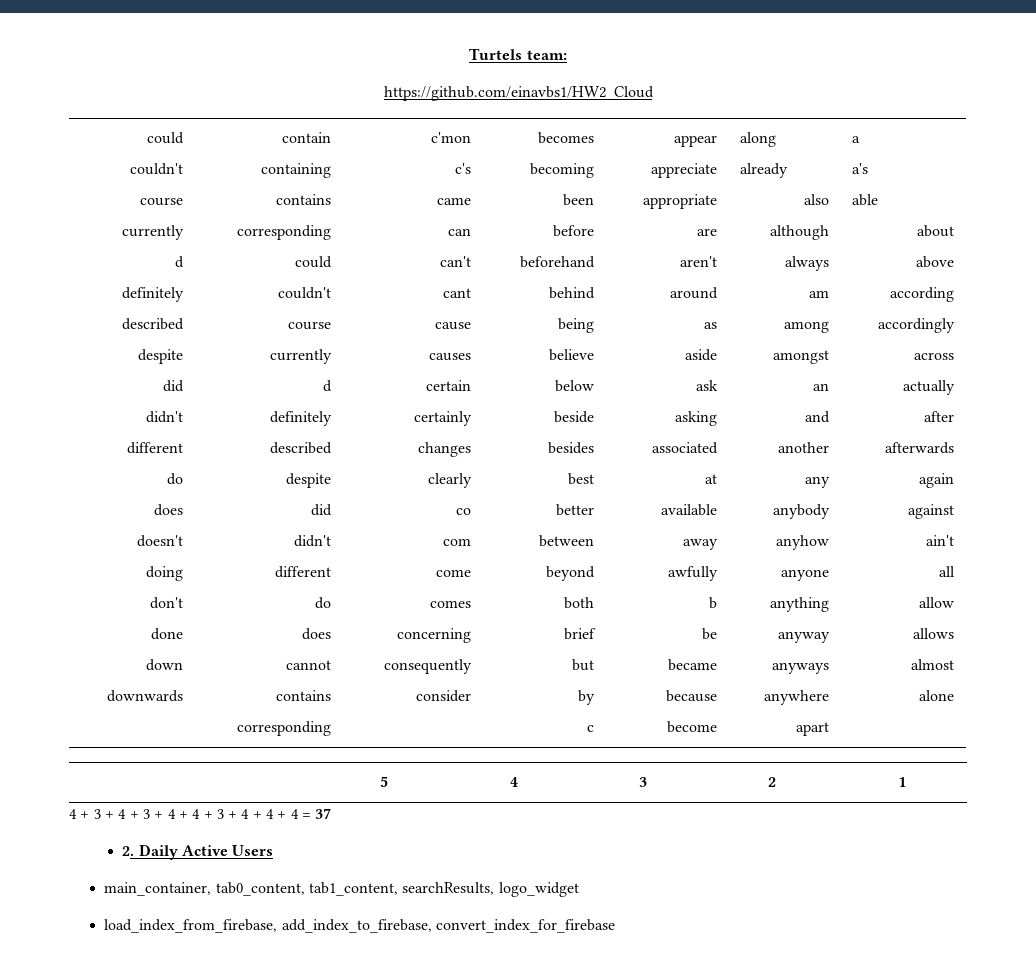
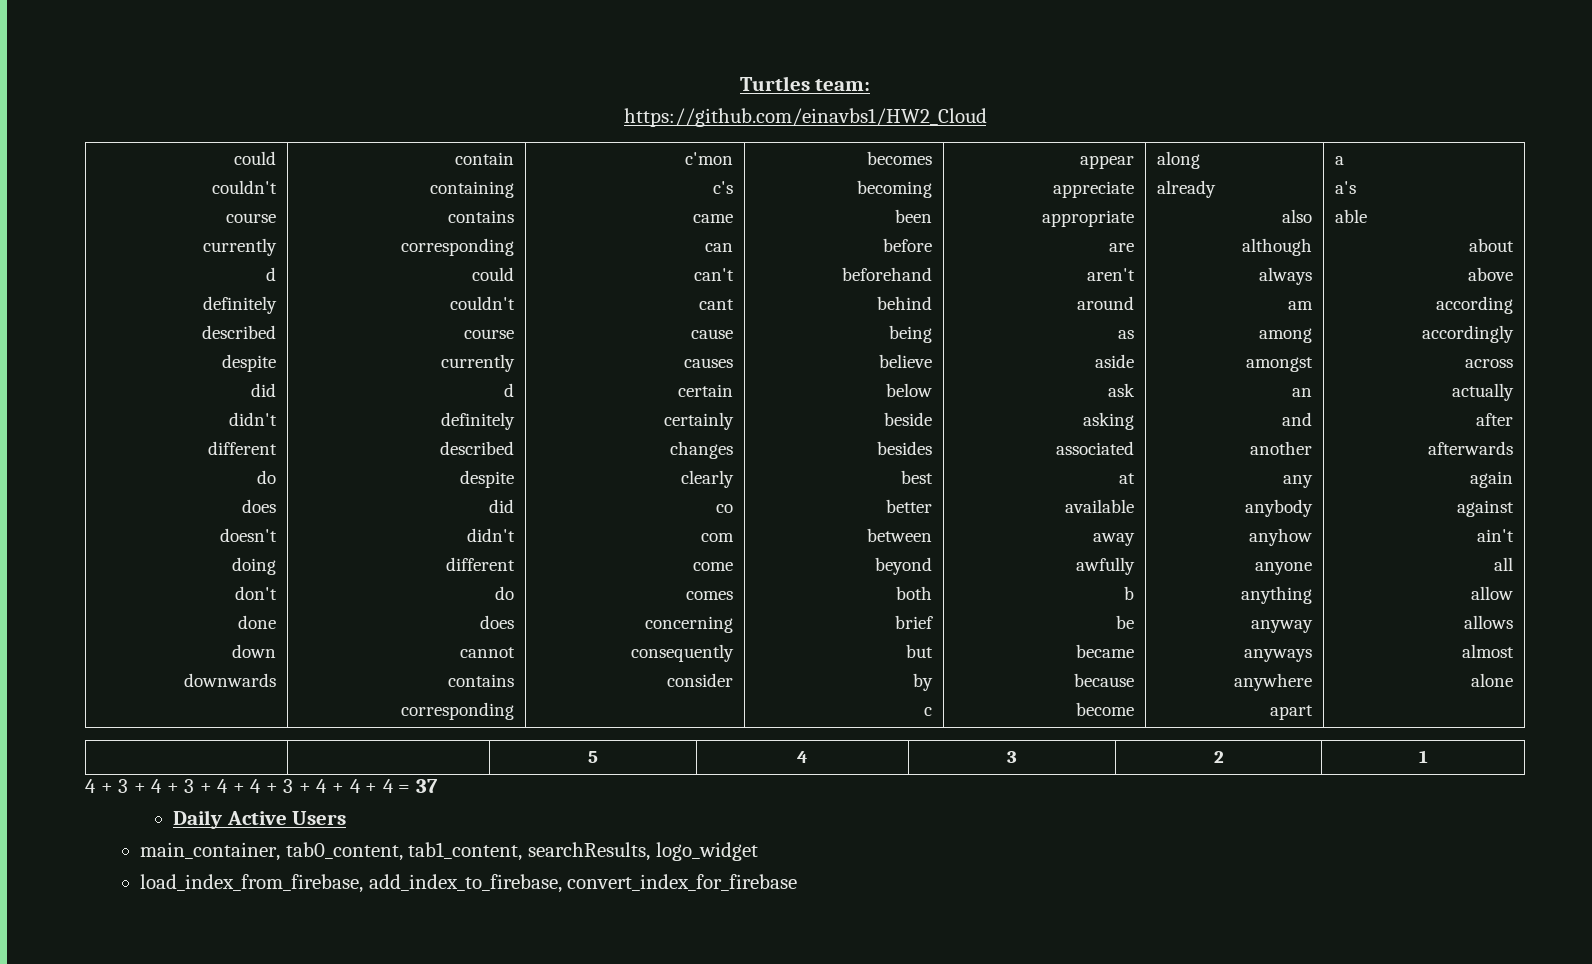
[469,48,523,60] Turtels -> [739,76,810,91] Turtles
[122,846,135,856] 2. -> (438, 786) none

